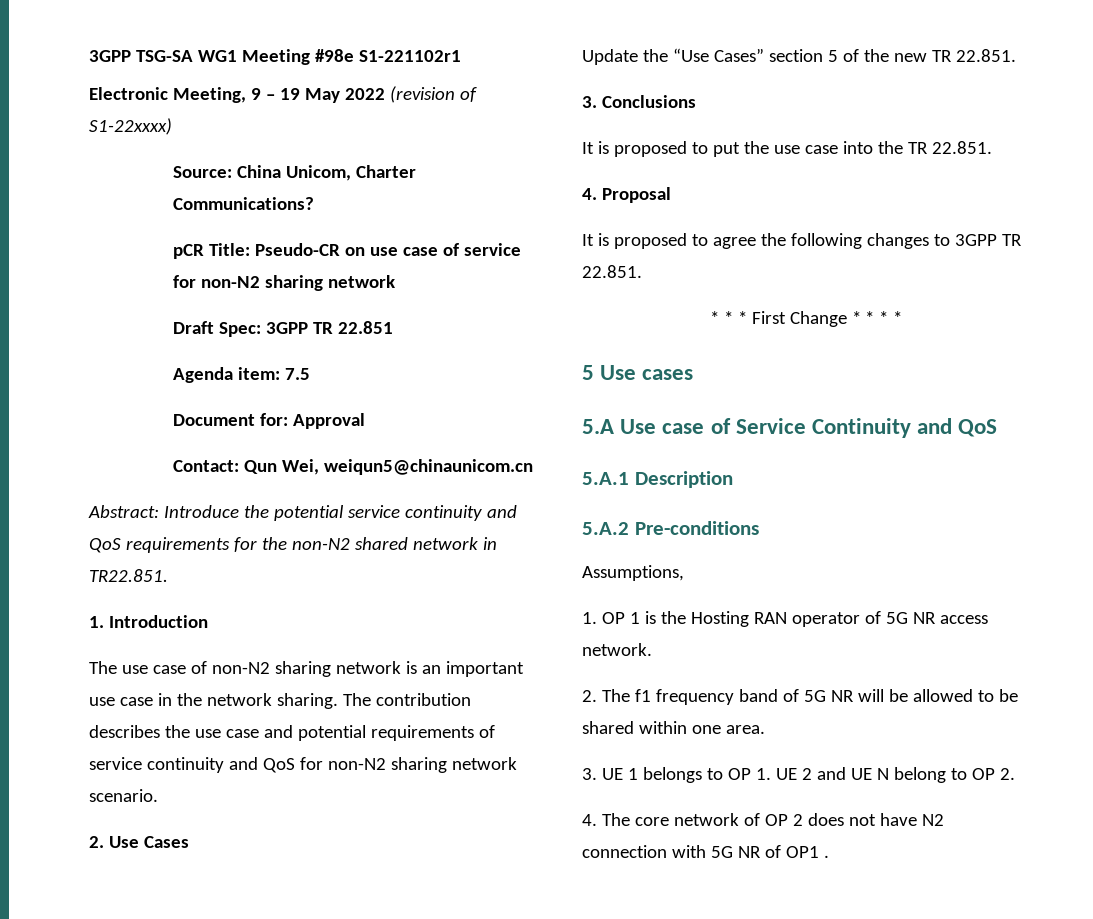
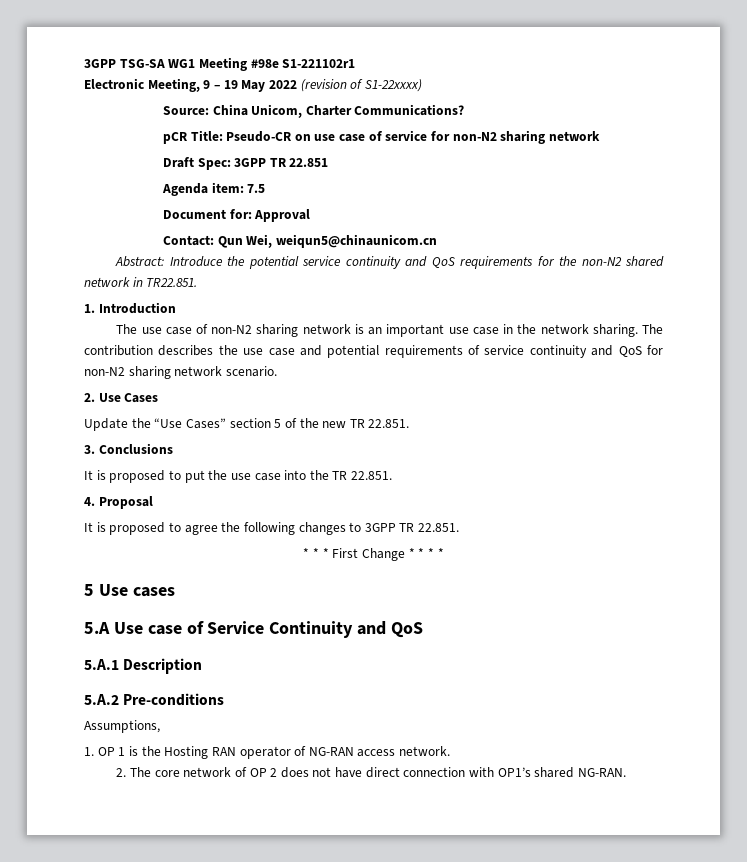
[885,612,936,624] 5G NR -> [308,747,354,756] NG-RAN
[634,689,1018,705] [582,721,765,734] [582,767,1015,783] [582,813,630,826] f1 frequency band of 5G NR will be allowed to be shared within one area. // 3. UE 1 belongs to OP 1. UE 2 and UE N belong to OP 2. // 4. The -> (151, 772) none
[921,814,944,826] N2 -> [365,767,400,778] direct
[710,845,829,858] 5G NR of OP1 . -> [497,767,626,778] OP1’s shared NG-RAN.

